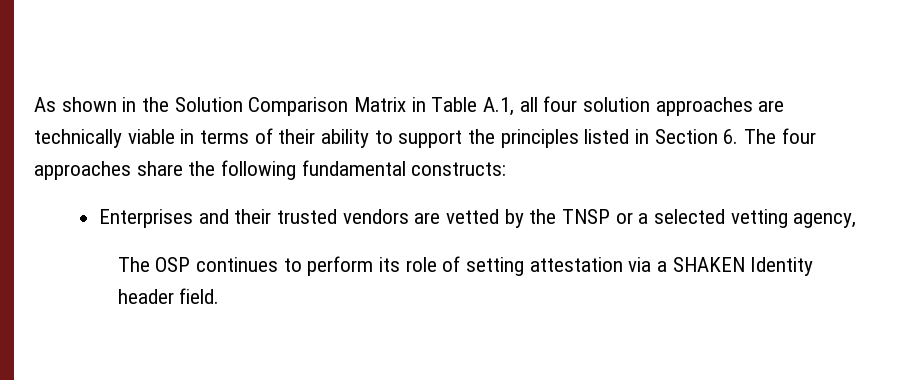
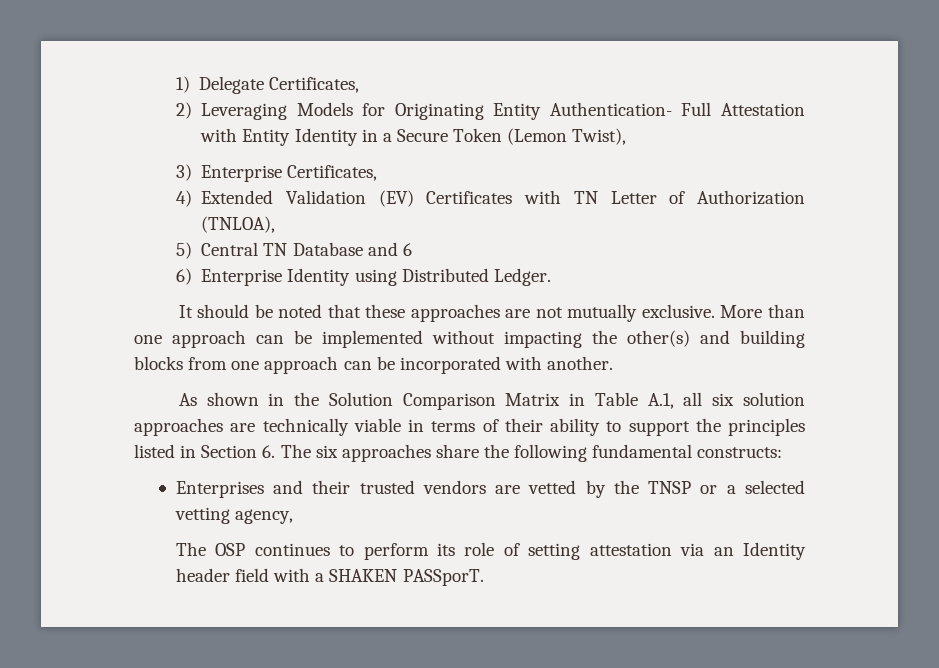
(34, 104) none -> [175,76,360,94] [175,102,806,120] [200,128,627,146] [175,164,378,182] [175,190,805,207] [201,216,276,233] [175,242,412,259] [175,268,551,286] [178,304,805,322] [134,330,805,348] [134,356,614,374] 1) Delegate Certificates, // 2) Leveraging Models for Originating Entity Authentication- Full Attestation with Entity Identity in a Secure Token (Lemon Twist), // 3) Enterprise Certificates, // 4) Extended Validation (EV) Certificates with TN Letter of Authorization (TNLOA), // 5) Central TN Database and 6 // 6) Enterprise Identity using Distributed Ledger. // It should be noted that these approaches are not mutually exclusive. More than one approach can be implemented without impacting the other(s) and building blocks from one approach can be incorporated with another. //
[543,96,578,112] four -> [712,393,735,406] six
[781,128,816,144] four -> [315,445,338,458] six
[657,257,814,276] [117,288,220,304] a SHAKEN Identity header field. -> [713,542,807,560] [175,568,484,586] an Identity header field with a SHAKEN PASSporT.

